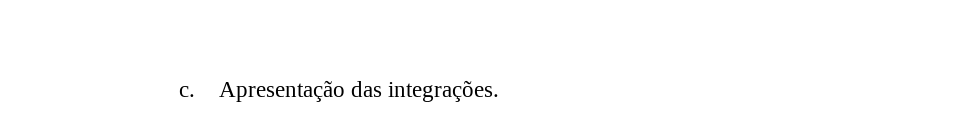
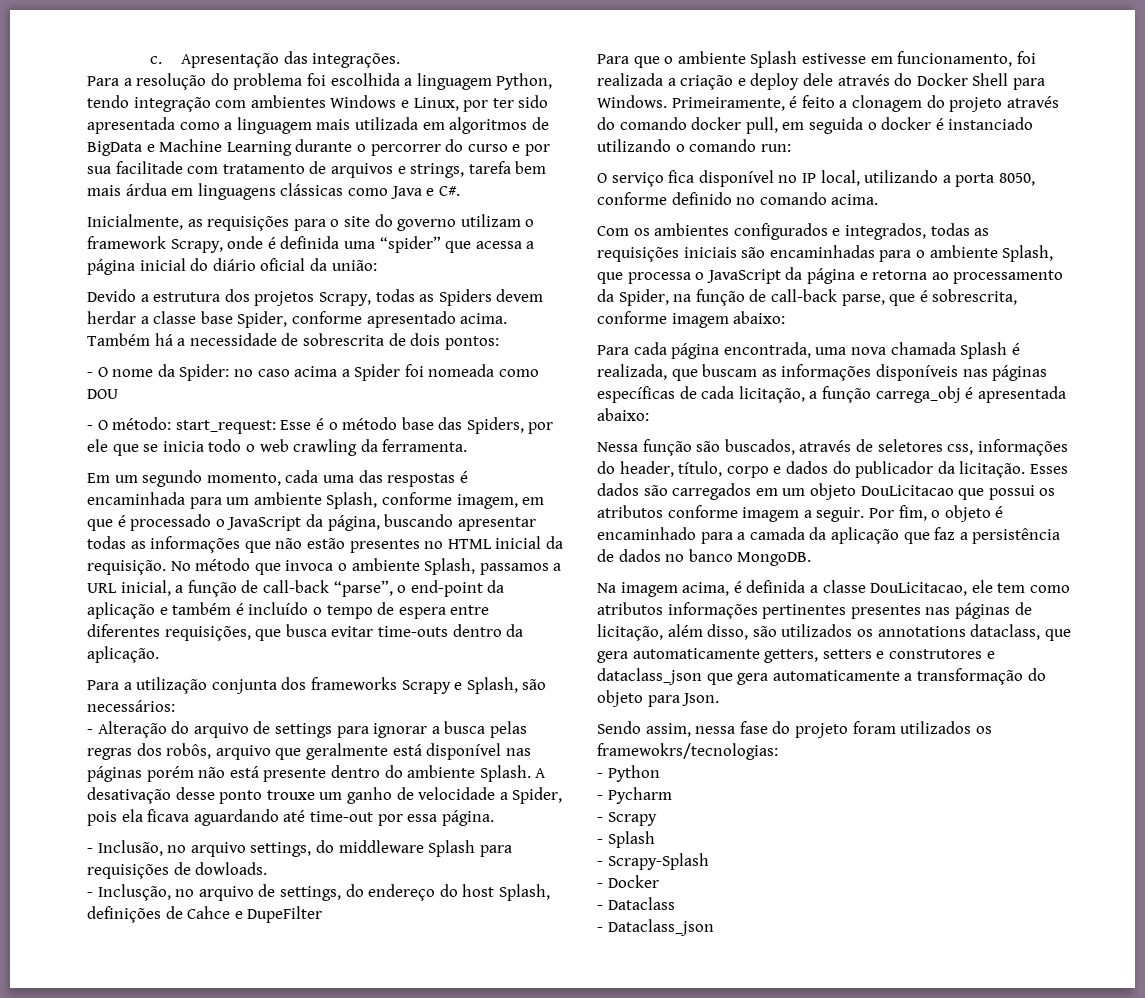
(499, 91) none -> [87,73,553,90] [87,95,549,112] [87,117,549,134] [87,139,550,156] [87,161,547,178] [87,183,460,200] [87,214,535,231] [87,236,535,253] [87,258,377,275] [87,289,544,306] [87,311,508,328] [87,333,499,350] [87,364,540,381] [87,389,118,399] [87,417,554,434] [87,439,468,456] [87,470,468,487] [87,492,545,509] [87,514,536,531] [87,536,563,553] [87,558,562,575] [87,580,505,597] [87,602,490,619] [87,624,524,641] [87,646,159,663] [87,677,547,694] [87,700,175,712] [87,721,527,738] [87,743,531,760] [87,765,547,782] [87,787,563,804] [87,809,494,826] [87,840,512,857] [87,862,268,879] [87,884,550,901] [87,906,323,923] [597,51,1036,68] [597,73,1045,90] [597,95,1059,112] [597,117,1034,134] [597,139,791,152] [597,170,1035,187] [597,192,879,205] [597,223,990,240] [597,245,1054,262] [597,267,1064,284] [597,289,1018,306] [597,311,786,328] [597,342,1020,359] [597,364,1048,381] [597,386,1066,403] [597,408,649,421] [597,439,1068,456] [597,461,1068,478] [597,483,1056,500] [597,505,1004,522] [597,527,1061,544] [597,549,812,566] [597,580,1070,597] [597,602,1032,619] [597,624,1071,641] [597,648,995,663] [597,668,1046,685] [597,690,720,707] [597,721,992,738] [597,743,778,760] [597,765,660,782] [597,787,672,804] [597,812,657,826] [597,831,655,848] [597,853,709,870] [597,875,659,888] [597,897,675,910] [597,919,714,936] // Para a resolução do problema foi escolhida a linguagem Python, tendo integração com ambientes Windows e Linux, por ter sido apresentada como a linguagem mais utilizada em algoritmos de BigData e Machine Learning durante o percorrer do curso e por sua facilitade com tratamento de arquivos e strings, tarefa bem mais árdua em linguagens clássicas como Java e C#. // Inicialmente, as requisições para o site do governo utilizam o framework Scrapy, onde é definida uma “spider” que acessa a página inicial do diário oficial da união: // Devido a estrutura dos projetos Scrapy, todas as Spiders devem herdar a classe base Spider, conforme apresentado acima. Também há a necessidade de sobrescrita de dois pontos: // - O nome da Spider: no caso acima a Spider foi nomeada como DOU // - O método: start_request: Esse é o método base das Spiders, por ele que se inicia todo o web crawling da ferramenta. // Em um segundo momento, cada uma das respostas é encaminhada para um ambiente Splash, conforme imagem, em que é processado o JavaScript da página, buscando apresentar todas as informações que não estão presentes no HTML inicial da requisição. No método que invoca o ambiente Splash, passamos a URL inicial, a função de call-back “parse”, o end-point da aplicação e também é incluído o tempo de espera entre diferentes requisições, que busca evitar time-outs dentro da aplicação. // Para a utilização conjunta dos frameworks Scrapy e Splash, são necessários: // - Alteração do arquivo de settings para ignorar a busca pelas regras dos robôs, arquivo que geralmente está disponível nas páginas porém não está presente dentro do ambiente Splash. A desativação desse ponto trouxe um ganho de velocidade a Spider, pois ela ficava aguardando até time-out por essa página. // - Inclusão, no arquivo settings, do middleware Splash para requisições de dowloads. // - Inclusção, no arquivo de settings, do endereço do host Splash, definições de Cahce e DupeFilter // Para que o ambiente Splash estivesse em funcionamento, foi realizada a criação e deploy dele através do Docker Shell para Windows. Primeiramente, é feito a clonagem do projeto através do comando docker pull, em seguida o docker é instanciado utilizando o comando run: // O serviço fica disponível no IP local, utilizando a porta 8050, conforme definido no comando acima. // Com os ambientes configurados e integrados, todas as requisições iniciais são encaminhadas para o ambiente Splash, que processa o JavaScript da página e retorna ao processamento da Spider, na função de call-back parse, que é sobrescrita, conforme imagem abaixo: // Para cada página encontrada, uma nova chamada Splash é realizada, que buscam as informações disponíveis nas páginas específicas de cada licitação, a função carrega_obj é apresentada abaixo: // Nessa função são buscados, através de seletores css, informações do header, título, corpo e dados do publicador da licitação. Esses dados são carregados em um objeto DouLicitacao que possui os atributos conforme imagem a seguir. Por fim, o objeto é encaminhado para a camada da aplicação que faz a persistência de dados no banco MongoDB. // Na imagem acima, é definida a classe DouLicitacao, ele tem como atributos informações pertinentes presentes nas páginas de licitação, além disso, são utilizados os annotations dataclass, que gera automaticamente getters, setters e construtores e dataclass_json que gera automaticamente a transformação do objeto para Json. // Sendo assim, nessa fase do projeto foram utilizados os framewokrs/tecnologias: // - Python // - Pycharm // - Scrapy // - Splash // - Scrapy-Splash // - Docker // - Dataclass // - Dataclass_json

